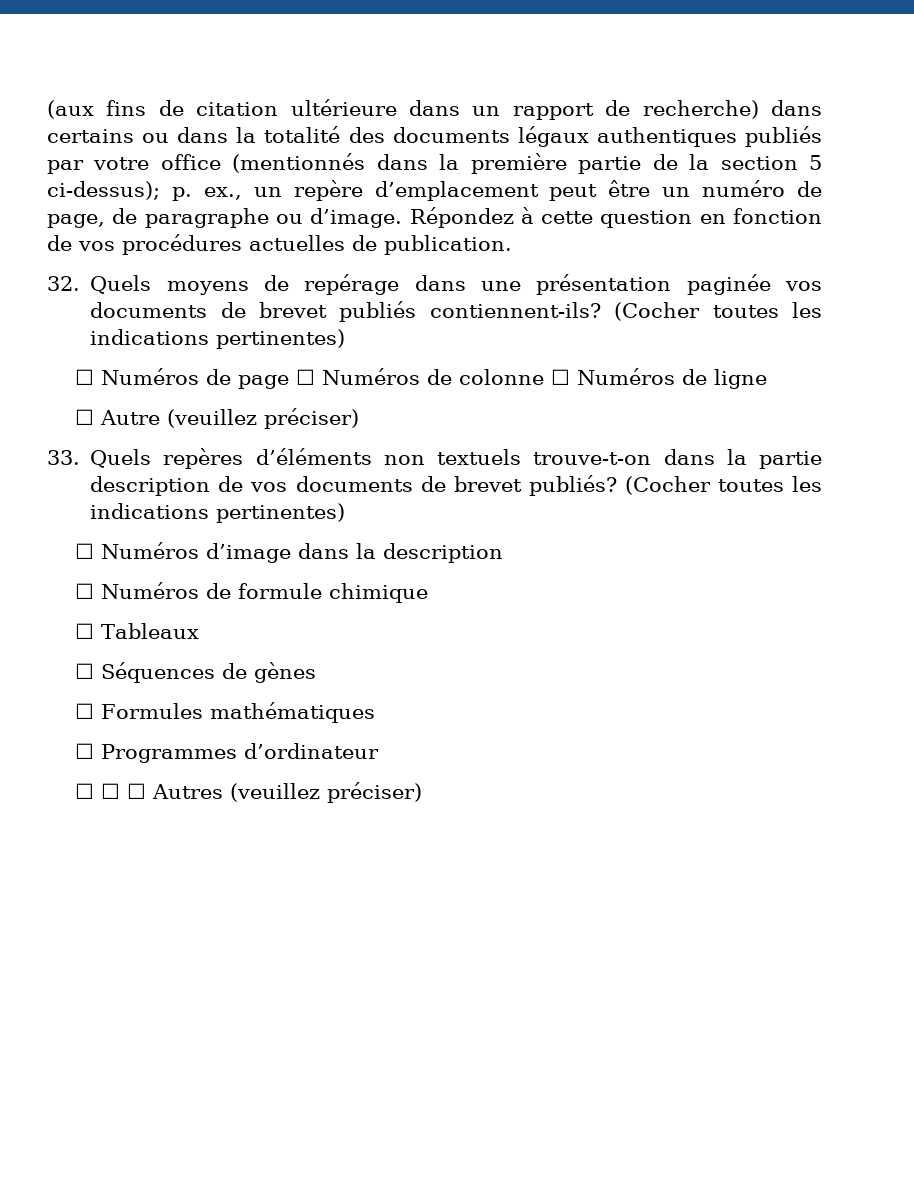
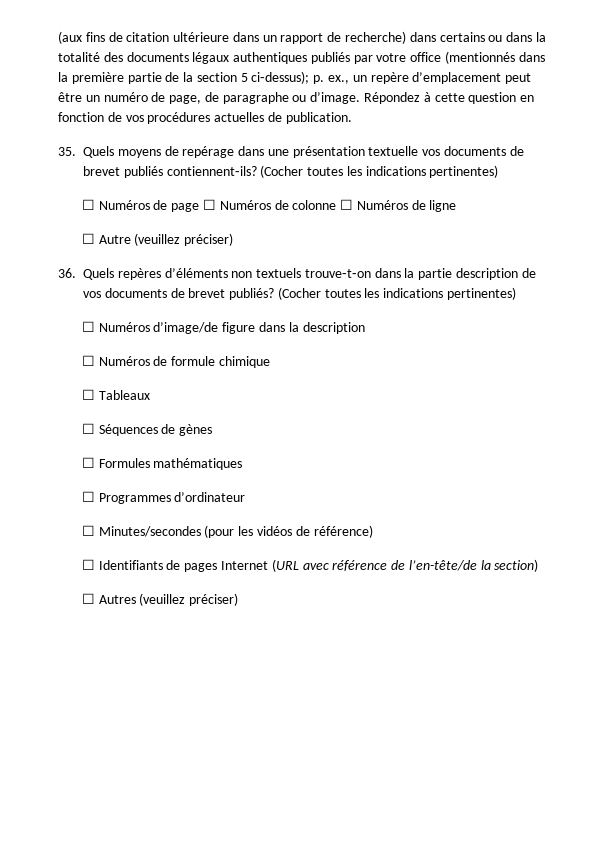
[47,276,80,291] 32. -> [58,147,76,156] 35.
[686,274,771,295] paginée -> [368,146,419,156] textuelle
[47,450,80,465] 33. -> [58,268,76,278] 36.
[205,543,291,563] d’image -> [153,322,256,334] d’image/de figure
[100,783,120,799] ☐ -> [98,525,373,538] [81,559,539,572] Minutes/secondes (pour les vidéos de référence) // ☐ Identifiants de pages Internet (URL avec référence de l’en-tête/de la section) //

